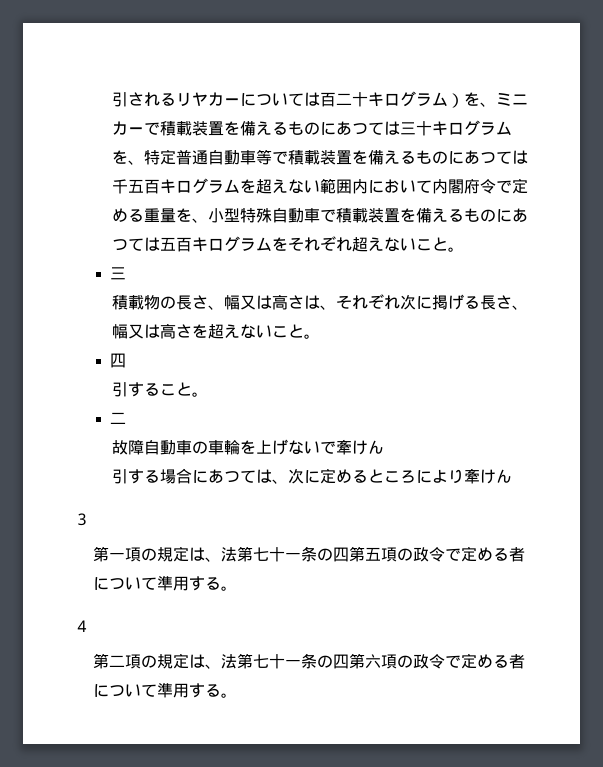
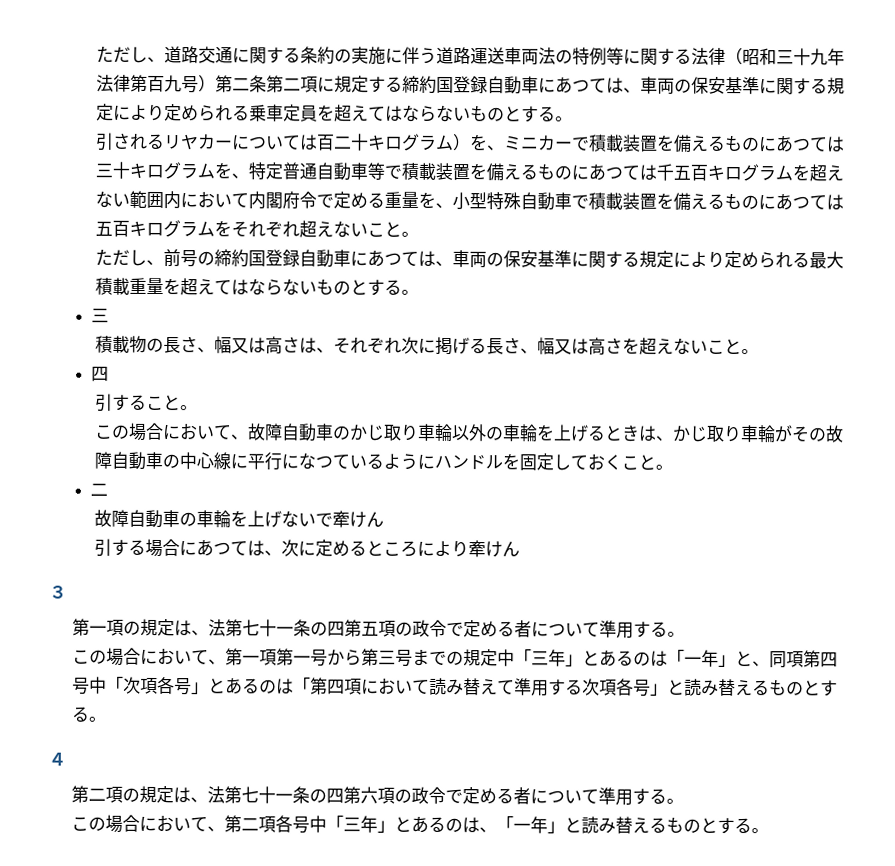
(111, 99) none -> [96,45,846,66] [96,74,846,95] [96,103,574,123] ただし、道路交通に関する条約の実施に伴う道路運送車両法の特例等に関する法律（昭和三十九年法律第百九号）第二条第二項に規定する締約国登録自動車にあつては、車両の保安基準に関する規定により定められる乗車定員を超えてはならないものとする。 //
(464, 249) none -> [95,248,845,269] [95,277,420,296] // ただし、前号の締約国登録自動車にあつては、車両の保安基準に関する規定により定められる最大積載重量を超えてはならないものとする。
(208, 394) none -> [94,422,845,444] [94,451,674,471] // この場合において、故障自動車のかじ取り車輪以外の車輪を上げるときは、かじ取り車輪がその故障自動車の中心線に平行になつているようにハンドルを固定しておくこと。
(237, 588) none -> [71,647,838,669] [71,676,838,697] [70,706,107,722] // この場合において、第一項第一号から第三号までの規定中「三年」とあるのは「一年」と、同項第四号中「次項各号」とあるのは「第四項において読み替えて準用する次項各号」と読み替えるものとする。
(237, 695) none -> [70,814,769,835] // この場合において、第二項各号中「三年」とあるのは、「一年」と読み替えるものとする。

